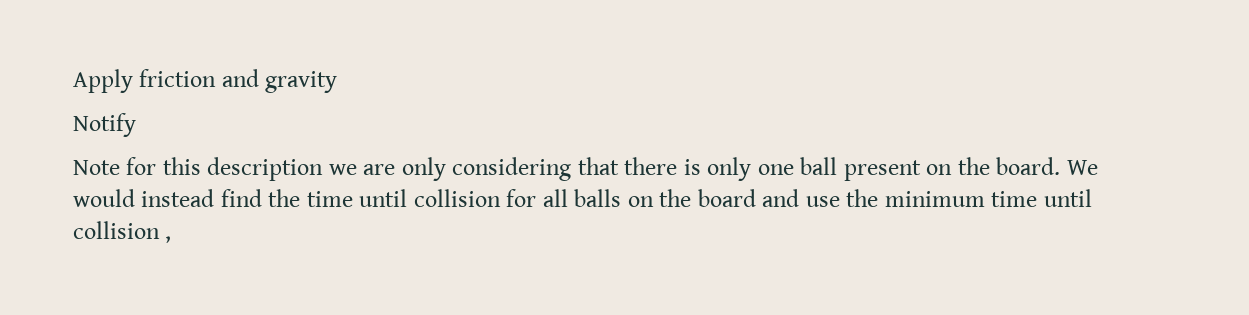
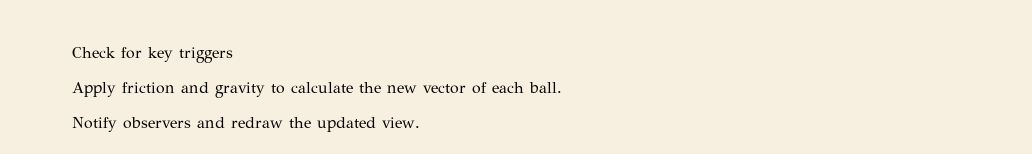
(73, 81) none -> [72,47,233,63] Check for key triggers //
[73,113,136,137] [73,157,1098,181] [73,189,1092,207] [73,221,172,243] // Notify // Note for this description we are only considering that there is only one ball present on the board. We would instead find the time until collision for all balls on the board and use the minimum time until collision , -> [271,82,562,94] [72,117,420,132] to calculate the new vector of each ball. // Notify observers and redraw the updated view.

